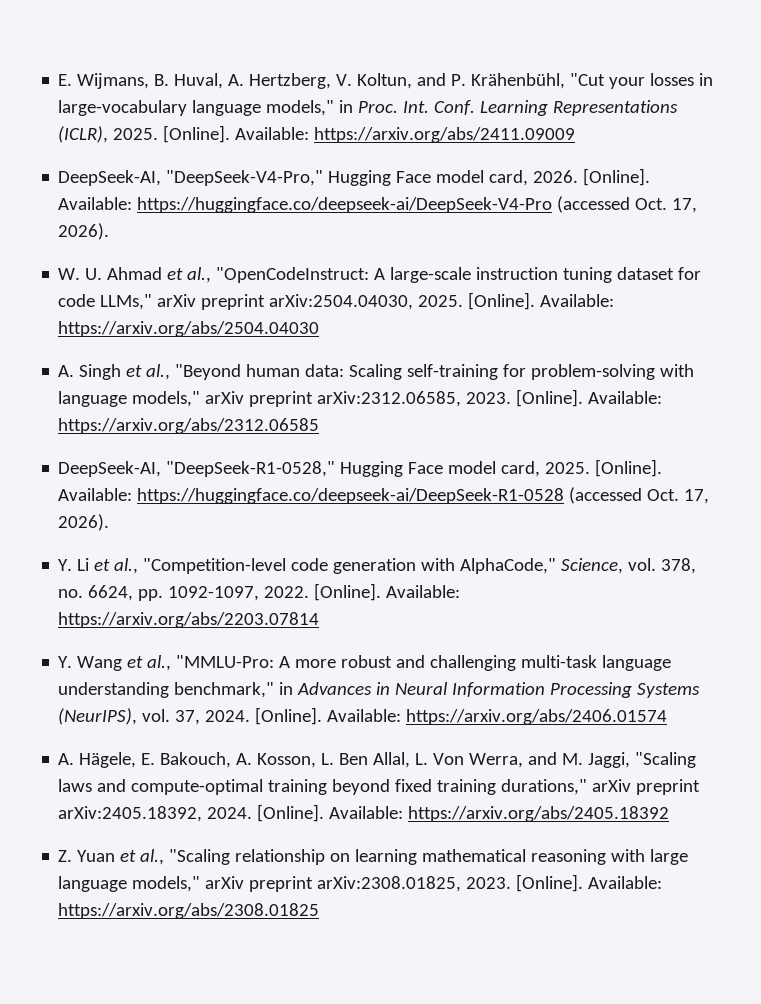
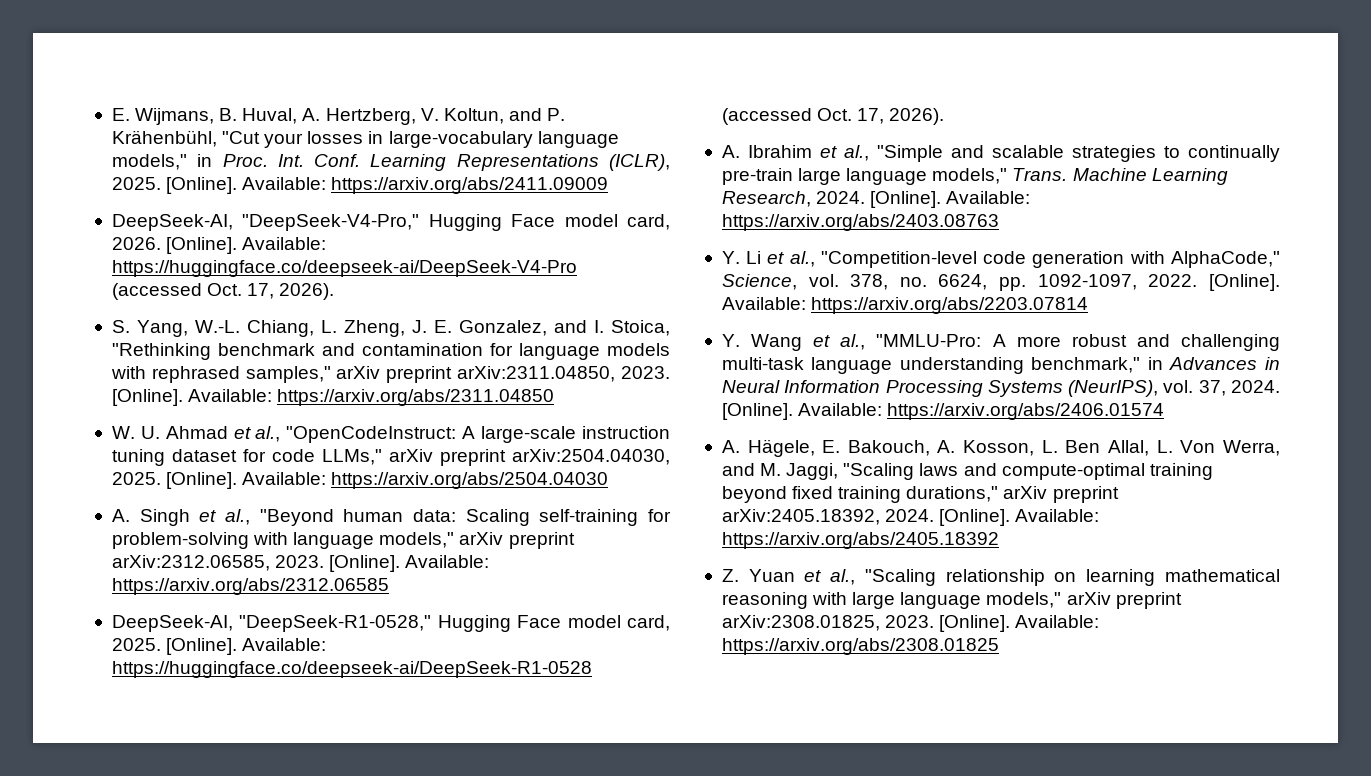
(110, 231) none -> [111,320,670,337] [111,343,670,360] [110,366,671,383] [111,389,555,406] // S. Yang, W.-L. Chiang, L. Zheng, J. E. Gonzalez, and I. Stoica, "Rethinking benchmark and contamination for language models with rephrased samples," arXiv preprint arXiv:2311.04850, 2023. [Online]. Available: https://arxiv.org/abs/2311.04850
(110, 522) none -> [721,145,1280,162] [721,168,1228,185] [721,191,1031,208] [721,214,999,231] // A. Ibrahim et al., "Simple and scalable strategies to continually pre-train large language models," Trans. Machine Learning Research, 2024. [Online]. Available: https://arxiv.org/abs/2403.08763

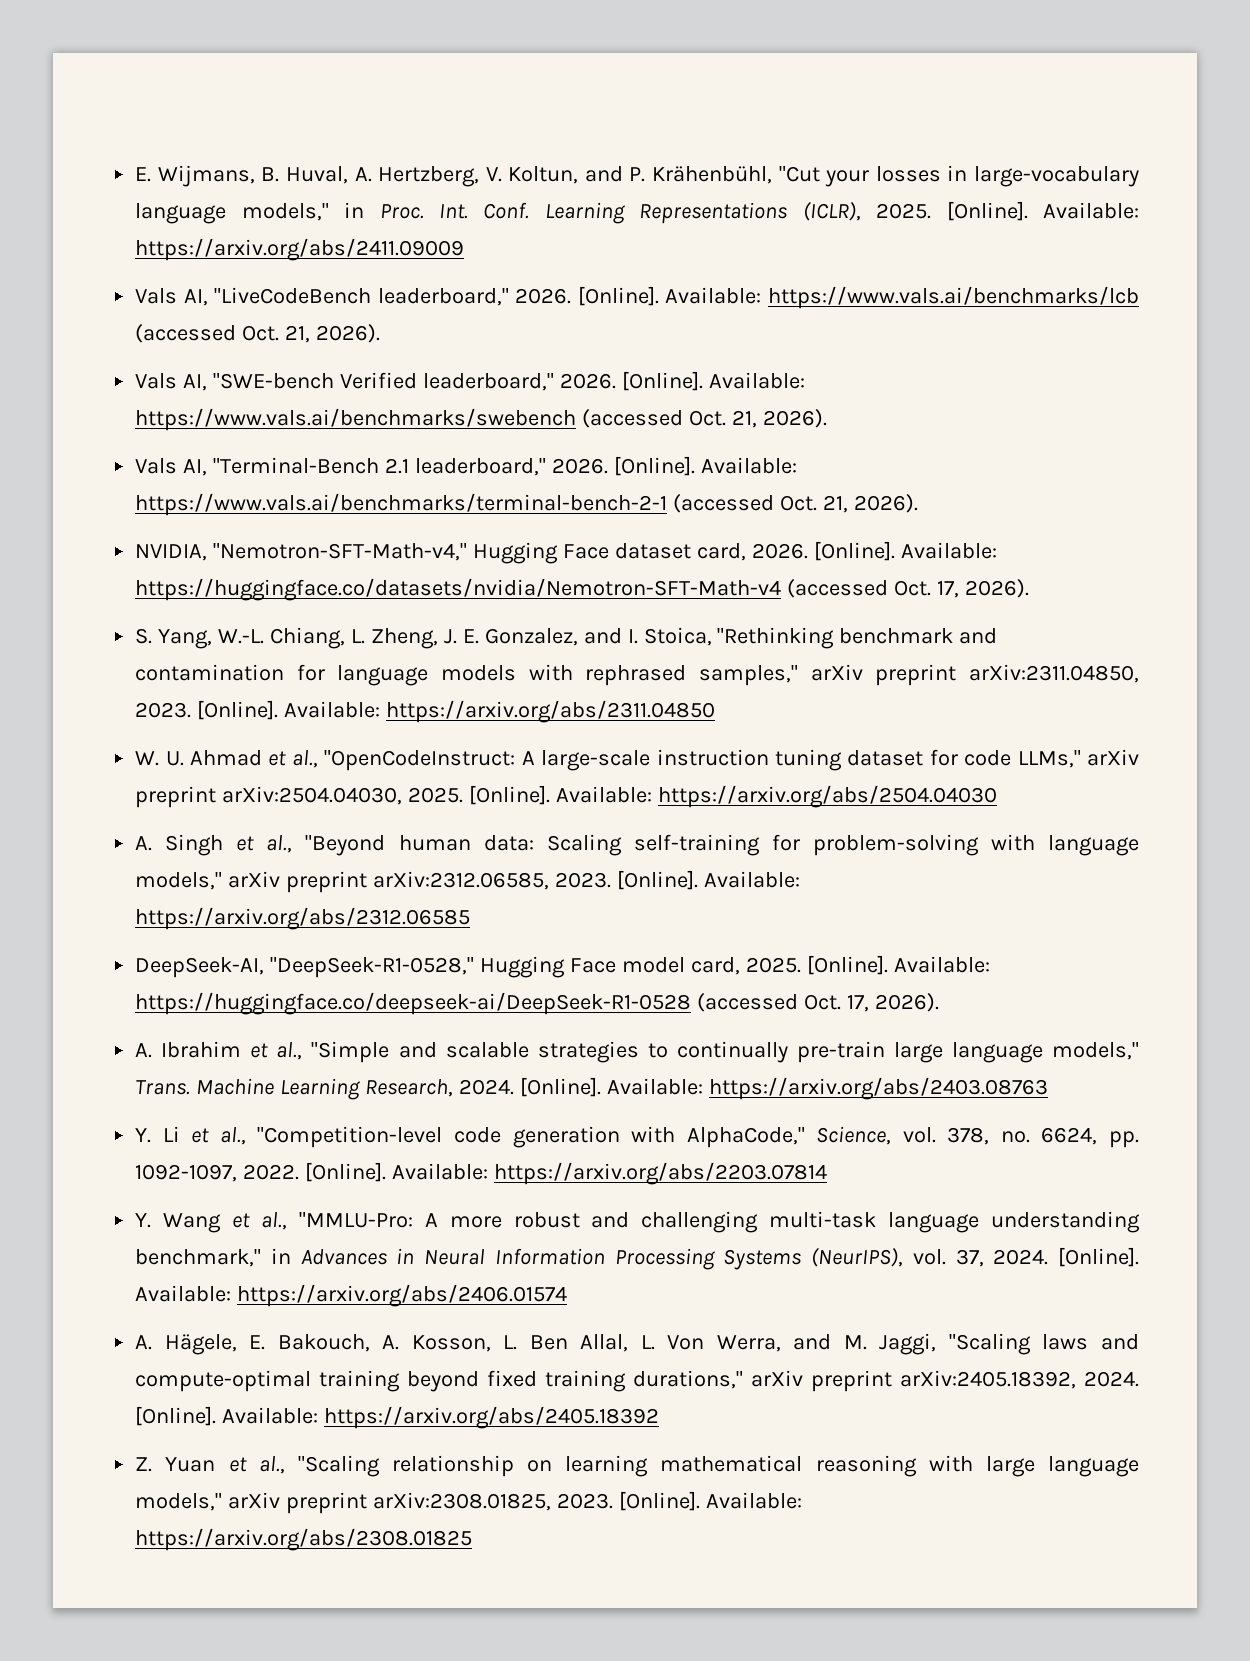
[111,214,618,231] DeepSeek-AI, "DeepSeek-V4-Pro," Hugging Face model -> [135,286,1139,309] [135,324,381,343] [135,371,805,391] [135,408,827,431] [135,456,797,476] [135,493,918,516] [135,542,691,564] Vals AI, "LiveCodeBench leaderboard," 2026. [Online]. Available: https://www.vals.ai/benchmarks/lcb (accessed Oct. 21, 2026). // Vals AI, "SWE-bench Verified leaderboard," 2026. [Online]. Available: https://www.vals.ai/benchmarks/swebench (accessed Oct. 21, 2026). // Vals AI, "Terminal-Bench 2.1 leaderboard," 2026. [Online]. Available: https://www.vals.ai/benchmarks/terminal-bench-2-1 (accessed Oct. 21, 2026). // NVIDIA, "Nemotron-SFT-Math-v4," Hugging Face dataset
[111,260,577,277] https://huggingface.co/deepseek-ai/DeepSeek-V4-Pro -> [135,578,782,601] https://huggingface.co/datasets/nvidia/Nemotron-SFT-Math-v4

